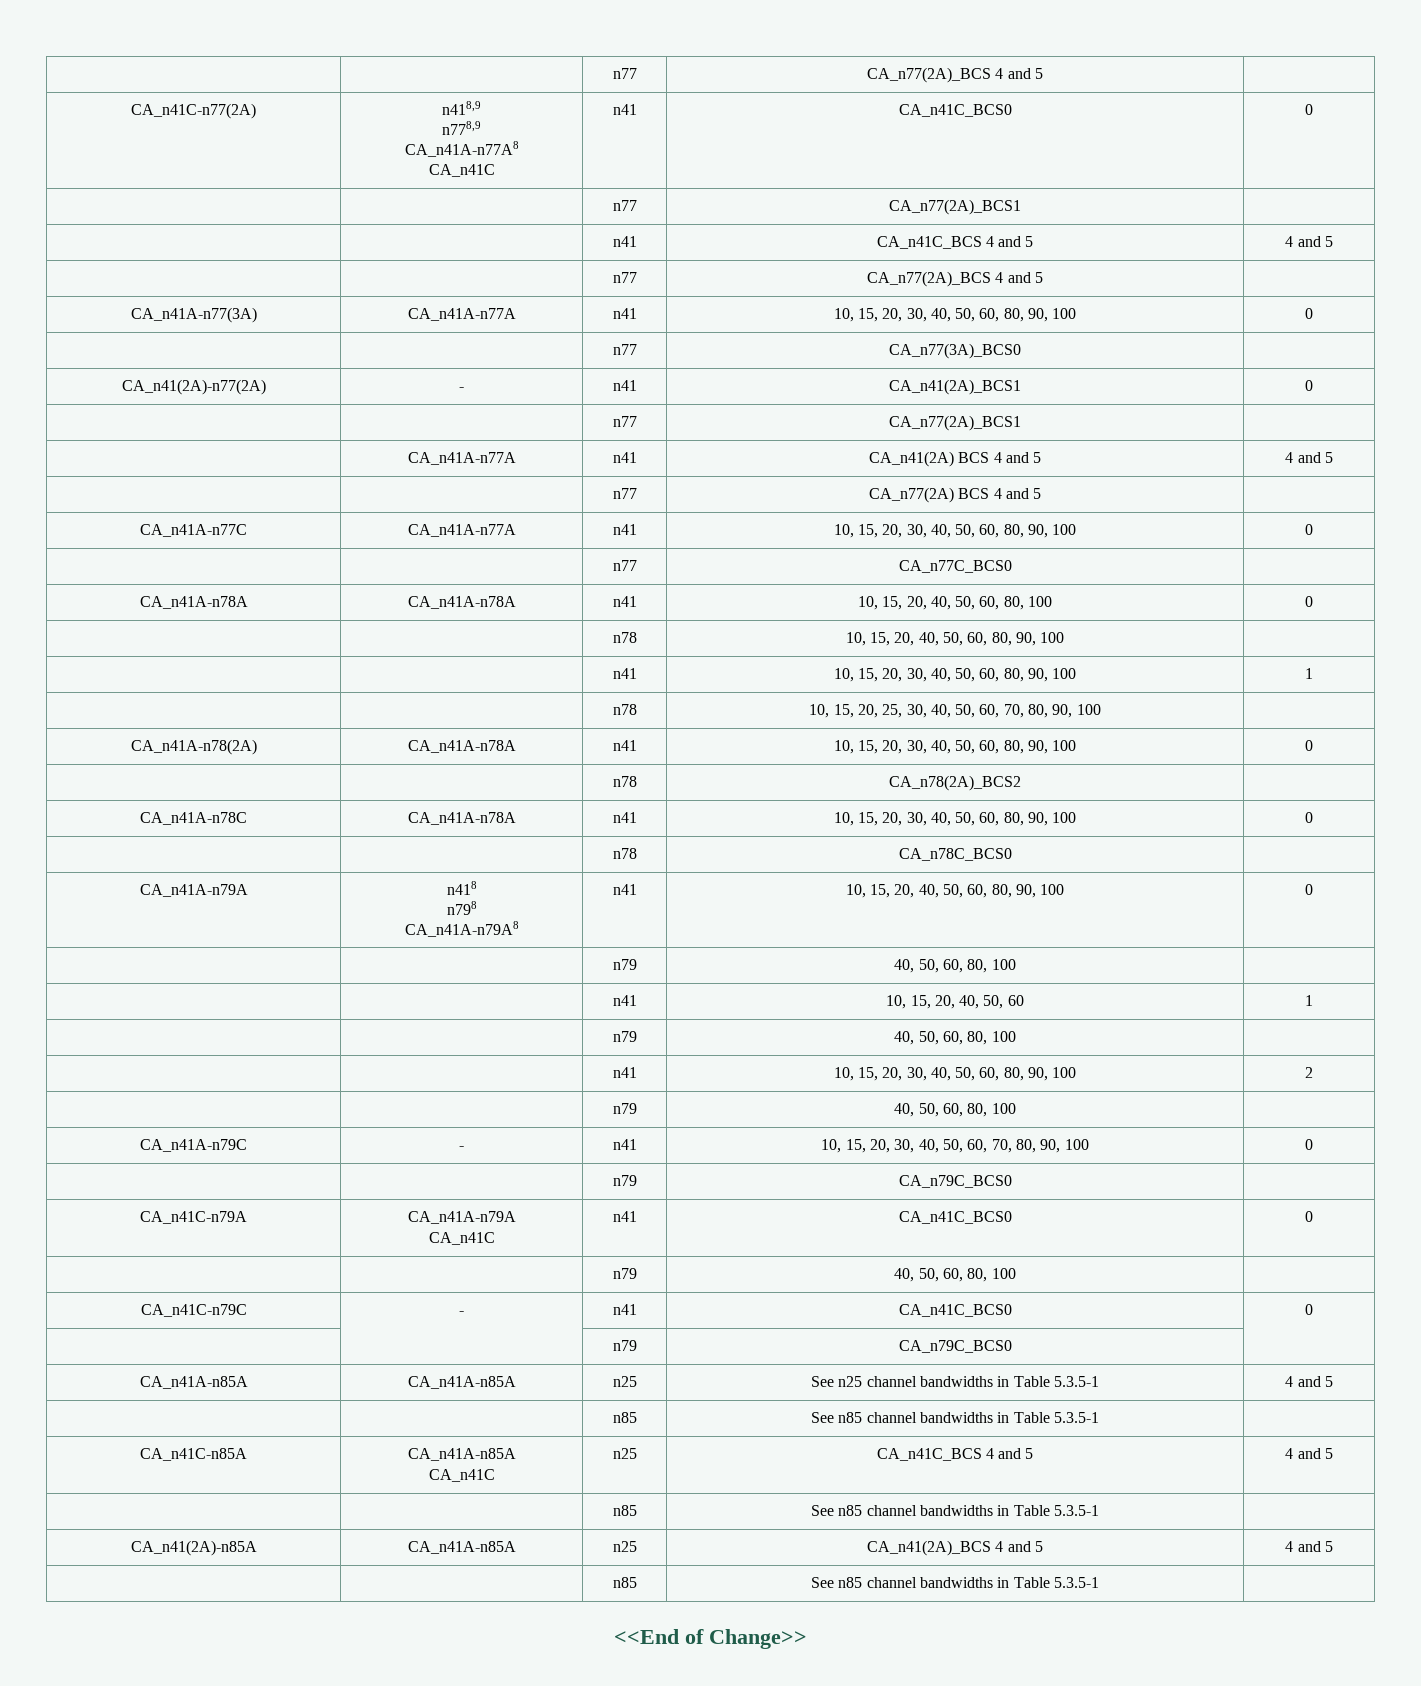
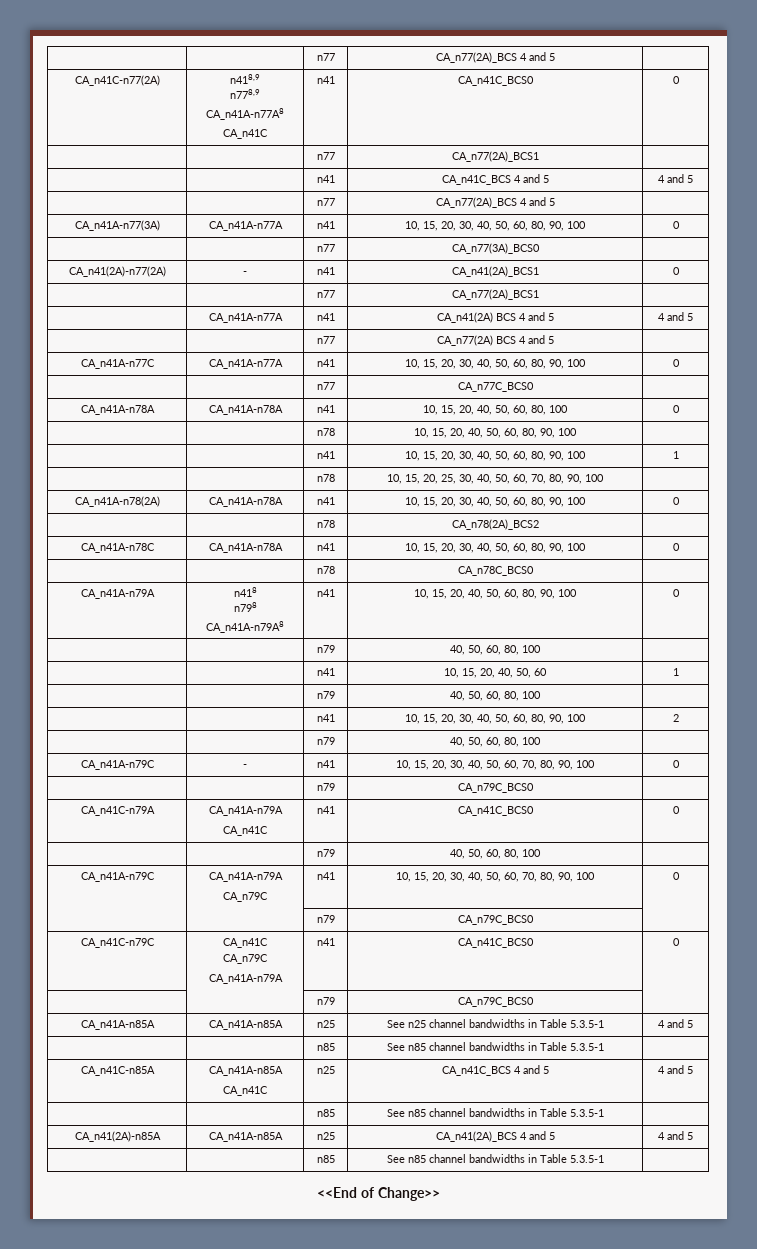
[140,1304,247,1317] [458,1311,464,1315] CA_n41C-n79C | - -> [80,872,155,882] [208,872,283,882] [223,892,268,902] [316,872,335,880] [396,872,595,882] [672,872,680,880] [316,915,335,923] [457,915,534,925] [80,938,155,948] [223,938,268,948] [223,954,268,964] [208,974,283,984] CA_n41A-n79C | CA_n41A-n79A // CA_n79C | n41 | 10, 15, 20, 30, 40, 50, 60, 70, 80, 90, 100 | 0 // | | n79 | CA_n79C_BCS0 | // CA_n41C-n79C | CA_n41C // CA_n79C // CA_n41A-n79A

